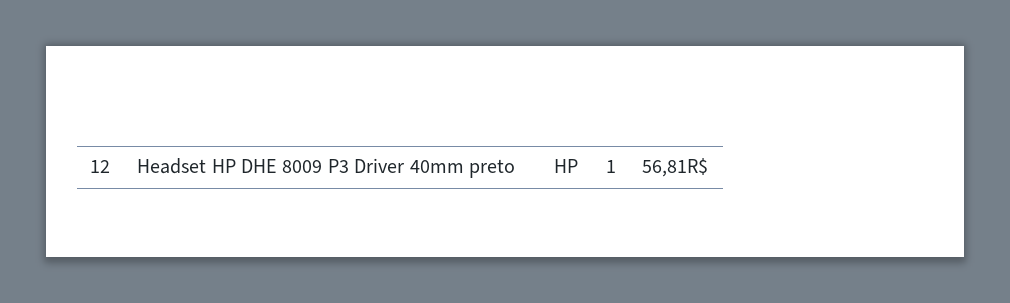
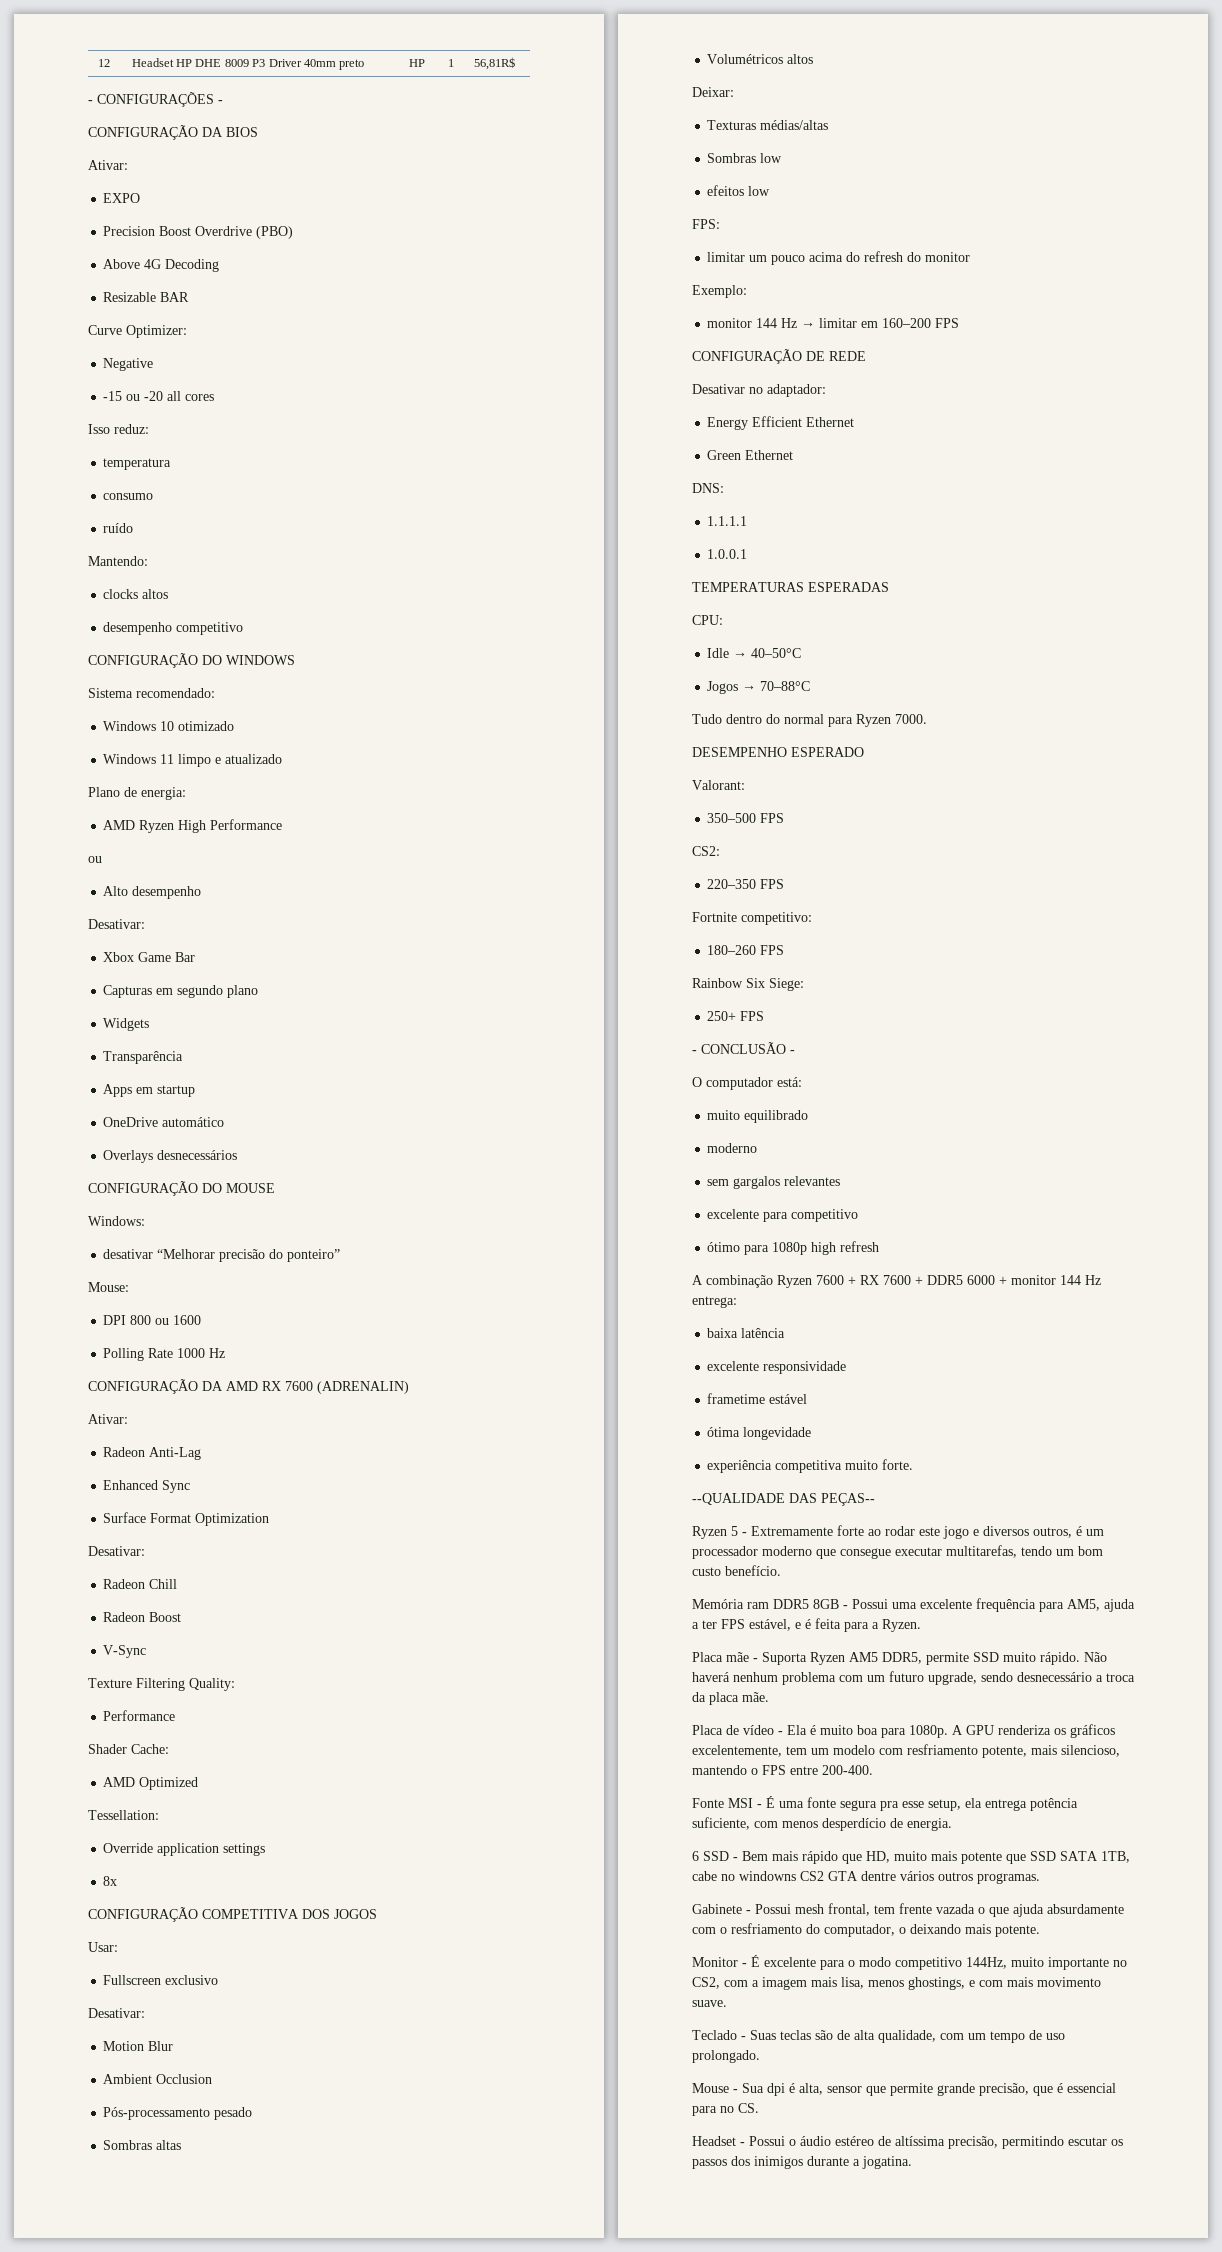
(709, 167) none -> [88,92,223,107] [88,125,258,140] [88,160,128,170] [103,193,141,203] [103,226,294,239] [103,259,220,272] [103,292,190,302] [88,325,187,338] [103,358,154,371] [103,391,215,401] [88,424,149,434] [103,458,172,470] [103,493,154,500] [103,523,134,533] [88,556,148,566] [103,589,169,599] [103,622,244,635] [88,653,295,668] [88,688,215,698] [103,721,235,731] [103,754,283,767] [88,787,186,800] [103,819,283,833] [88,856,102,863] [103,886,202,899] [88,919,145,929] [103,952,196,962] [103,985,259,998] [103,1018,150,1031] [103,1051,184,1064] [103,1084,196,1097] [103,1117,225,1127] [103,1150,238,1163] [88,1181,275,1196] [88,1216,145,1226] [103,1249,341,1262] [88,1282,129,1292] [103,1315,202,1325] [103,1348,226,1361] [88,1379,409,1394] [88,1414,128,1424] [103,1447,202,1460] [103,1480,191,1493] [103,1512,270,1526] [88,1546,145,1556] [103,1579,178,1589] [103,1612,182,1622] [103,1645,147,1658] [88,1678,235,1691] [103,1710,176,1721] [88,1744,169,1754] [103,1777,199,1790] [88,1810,159,1820] [103,1843,266,1856] [103,1876,118,1886] [88,1907,377,1922] [88,1942,118,1952] [103,1975,219,1985] [88,2008,145,2018] [103,2041,174,2051] [103,2074,213,2084] [103,2107,253,2120] [103,2140,182,2150] [707,54,814,64] [692,87,734,97] [707,120,829,130] [707,153,783,163] [707,185,771,196] [692,219,720,229] [707,251,971,265] [692,285,747,298] [707,318,960,328] [692,349,866,364] [692,384,826,397] [707,416,855,430] [707,450,794,460] [692,483,724,493] [707,516,748,526] [707,549,748,559] [692,582,889,592] [692,615,723,625] [707,648,802,658] [707,681,811,694] [692,714,927,727] [692,747,864,757] [692,780,745,790] [707,813,785,823] [692,846,720,856] [707,879,785,889] [692,912,812,925] [707,945,785,955] [692,978,804,991] [707,1011,765,1021] [692,1042,795,1054] [692,1077,802,1090] [707,1110,809,1123] [707,1143,758,1153] [707,1176,841,1189] [707,1209,859,1222] [707,1241,880,1255] [692,1275,1101,1288] [692,1296,737,1308] [707,1328,786,1338] [707,1361,847,1374] [707,1393,808,1404] [707,1427,812,1440] [707,1459,914,1473] [692,1493,875,1506] [692,1525,1104,1539] [692,1545,1103,1559] [692,1565,781,1576] [692,1598,1135,1612] [692,1618,921,1632] [692,1652,1107,1665] [692,1671,1135,1685] [692,1692,769,1705] [692,1724,1115,1738] [692,1744,1120,1758] [692,1765,873,1775] [692,1796,1078,1811] [692,1817,952,1831] [692,1851,1130,1864] [692,1871,1040,1884] [692,1903,1124,1917] [692,1923,1040,1937] [692,1955,1127,1970] [692,1977,1101,1990] [692,2000,727,2007] [692,2030,1065,2043] [692,2050,760,2063] [692,2083,1116,2096] [692,2103,759,2116] [692,2136,1123,2149] [692,2156,912,2169] // - CONFIGURAÇÕES - // CONFIGURAÇÃO DA BIOS // Ativar: // EXPO // Precision Boost Overdrive (PBO) // Above 4G Decoding // Resizable BAR // Curve Optimizer: // Negative // -15 ou -20 all cores // Isso reduz: // temperatura // consumo // ruído // Mantendo: // clocks altos // desempenho competitivo // CONFIGURAÇÃO DO WINDOWS // Sistema recomendado: // Windows 10 otimizado // Windows 11 limpo e atualizado // Plano de energia: // AMD Ryzen High Performance // ou // Alto desempenho // Desativar: // Xbox Game Bar // Capturas em segundo plano // Widgets // Transparência // Apps em startup // OneDrive automático // Overlays desnecessários // CONFIGURAÇÃO DO MOUSE // Windows: // desativar “Melhorar precisão do ponteiro” // Mouse: // DPI 800 ou 1600 // Polling Rate 1000 Hz // CONFIGURAÇÃO DA AMD RX 7600 (ADRENALIN) // Ativar: // Radeon Anti-Lag // Enhanced Sync // Surface Format Optimization // Desativar: // Radeon Chill // Radeon Boost // V-Sync // Texture Filtering Quality: // Performance // Shader Cache: // AMD Optimized // Tessellation: // Override application settings // 8x // CONFIGURAÇÃO COMPETITIVA DOS JOGOS // Usar: // Fullscreen exclusivo // Desativar: // Motion Blur // Ambient Occlusion // Pós-processamento pesado // Sombras altas // Volumétricos altos // Deixar: // Texturas médias/altas // Sombras low // efeitos low // FPS: // limitar um pouco acima do refresh do monitor // Exemplo: // monitor 144 Hz → limitar em 160–200 FPS // CONFIGURAÇÃO DE REDE // Desativar no adaptador: // Energy Efficient Ethernet // Green Ethernet // DNS: // 1.1.1.1 // 1.0.0.1 // TEMPERATURAS ESPERADAS // CPU: // Idle → 40–50°C // Jogos → 70–88°C // Tudo dentro do normal para Ryzen 7000. // DESEMPENHO ESPERADO // Valorant: // 350–500 FPS // CS2: // 220–350 FPS // Fortnite competitivo: // 180–260 FPS // Rainbow Six Siege: // 250+ FPS // - CONCLUSÃO - // O computador está: // muito equilibrado // moderno // sem gargalos relevantes // excelente para competitivo // ótimo para 1080p high refresh // A combinação Ryzen 7600 + RX 7600 + DDR5 6000 + monitor 144 Hz entrega: // baixa latência // excelente responsividade // frametime estável // ótima longevidade // experiência competitiva muito forte. // --QUALIDADE DAS PEÇAS-- // Ryzen 5 - Extremamente forte ao rodar este jogo e diversos outros, é um processador moderno que consegue executar multitarefas, tendo um bom custo benefício. // Memória ram DDR5 8GB - Possui uma excelente frequência para AM5, ajuda a ter FPS estável, e é feita para a Ryzen. // Placa mãe - Suporta Ryzen AM5 DDR5, permite SSD muito rápido. Não haverá nenhum problema com um futuro upgrade, sendo desnecessário a troca da placa mãe. // Placa de vídeo - Ela é muito boa para 1080p. A GPU renderiza os gráficos excelentemente, tem um modelo com resfriamento potente, mais silencioso, mantendo o FPS entre 200-400. // Fonte MSI - É uma fonte segura pra esse setup, ela entrega potência suficiente, com menos desperdício de energia. // 6 SSD - Bem mais rápido que HD, muito mais potente que SSD SATA 1TB, cabe no windowns CS2 GTA dentre vários outros programas. // Gabinete - Possui mesh frontal, tem frente vazada o que ajuda absurdamente com o resfriamento do computador, o deixando mais potente. // Monitor - É excelente para o modo competitivo 144Hz, muito importante no CS2, com a imagem mais lisa, menos ghostings, e com mais movimento suave. // Teclado - Suas teclas são de alta qualidade, com um tempo de uso prolongado. // Mouse - Sua dpi é alta, sensor que permite grande precisão, que é essencial para no CS. // Headset - Possui o áudio estéreo de altíssima precisão, permitindo escutar os passos dos inimigos durante a jogatina.

